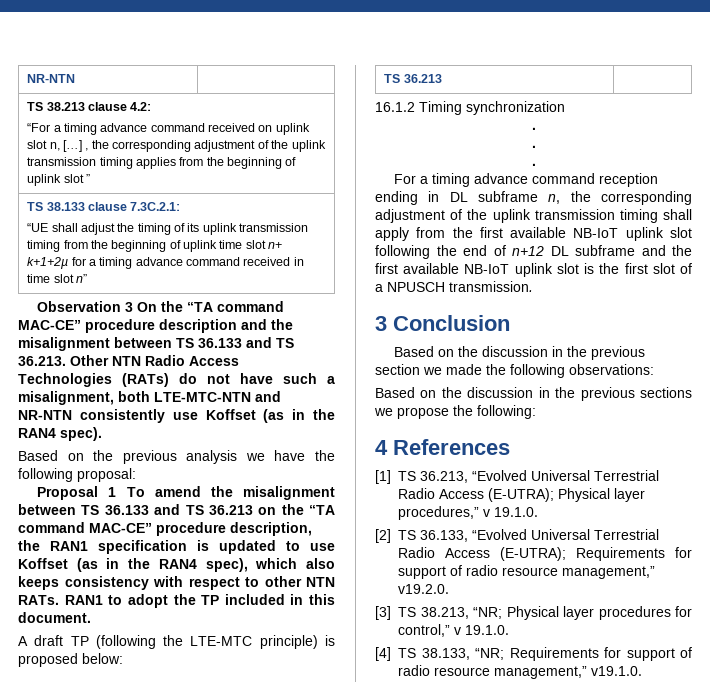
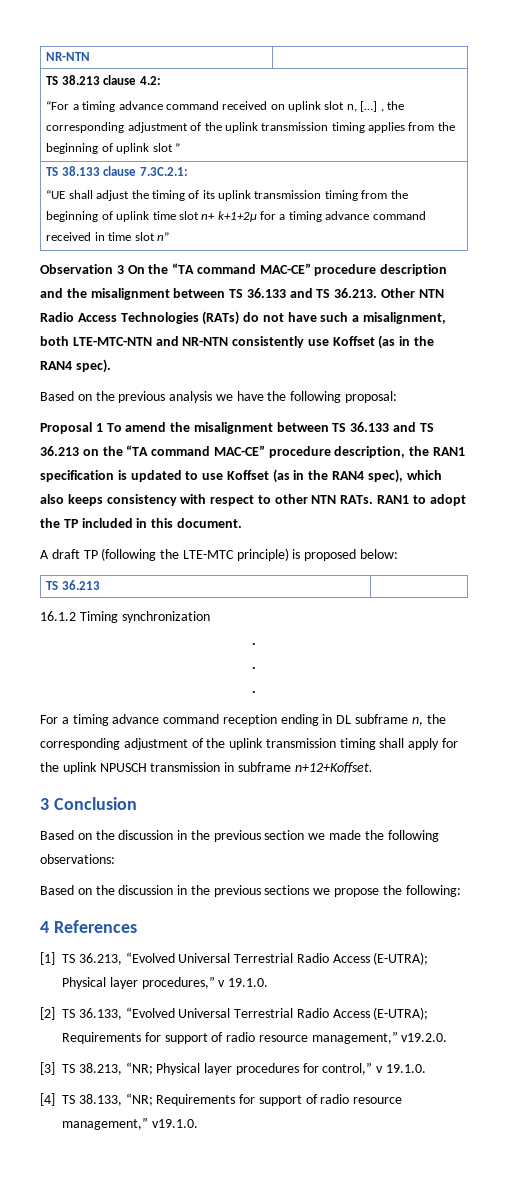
[416,227,692,241] [375,245,692,259] [375,263,692,277] [375,281,533,292] from the first available NB-IoT uplink slot following the end of n+12 DL subframe and the first available NB-IoT uplink slot is the first slot of a NPUSCH transmission. -> [442,738,459,748] [40,762,373,774] for the uplink NPUSCH transmission in subframe n+12+Koffset.

